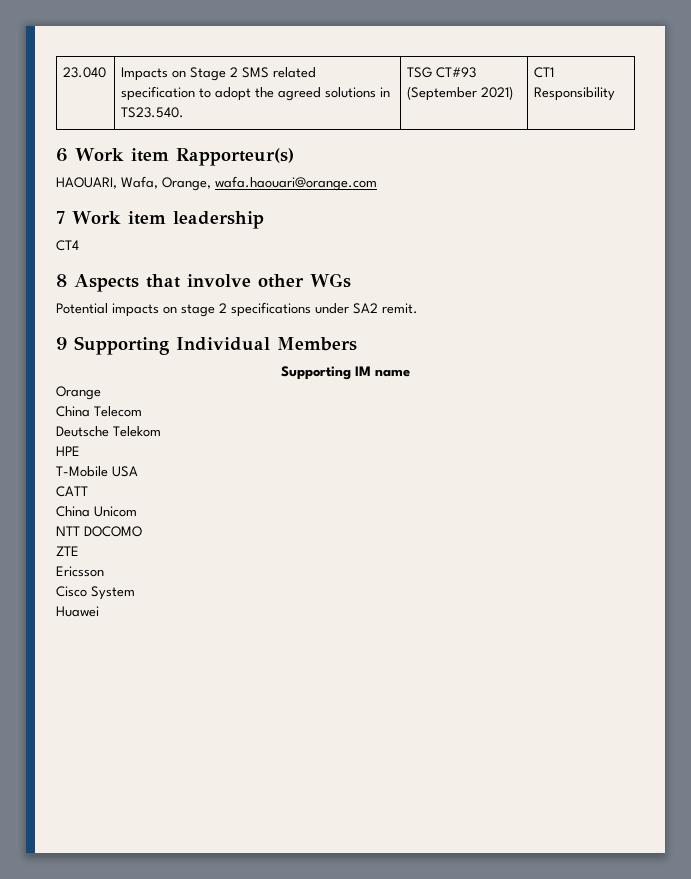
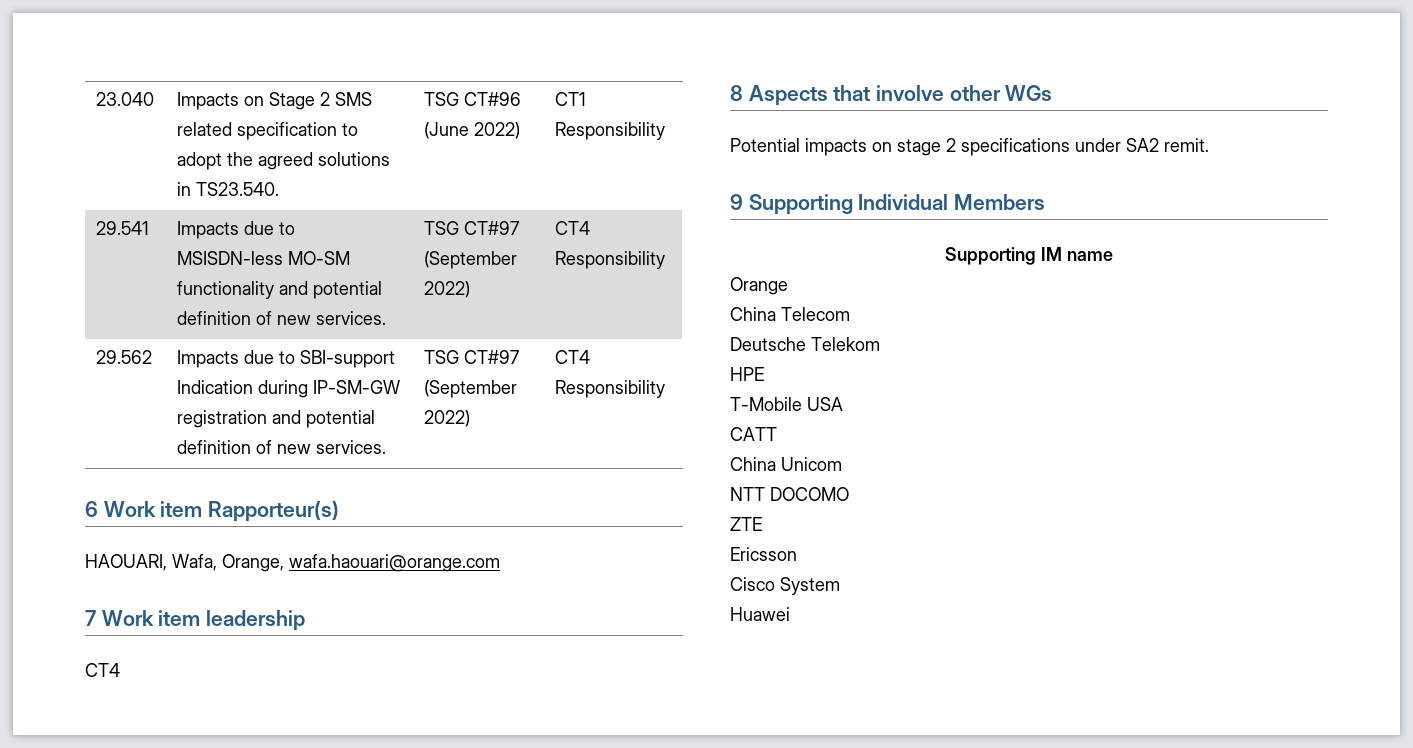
[436,67,477,78] [407,86,514,101] CT#93 (September 2021) -> [464,92,522,106] [424,122,521,139] CT#96 (June 2022)
(616, 94) none -> [96,221,150,235] [177,221,296,239] [177,251,351,265] [177,281,383,299] [177,311,387,325] [424,221,520,235] [424,251,518,269] [424,281,471,298] [555,221,591,235] [555,251,666,269] [96,350,153,364] [177,350,396,368] [177,380,401,398] [177,410,376,428] [177,440,387,454] [424,350,520,364] [424,380,518,398] [424,410,471,427] [555,350,591,364] [555,380,666,398] // 29.541 | Impacts due to MSISDN-less MO-SM functionality and potential definition of new services. | TSG CT#97 (September 2022) | CT4 Responsibility // 29.562 | Impacts due to SBI-support Indication during IP-SM-GW registration and potential definition of new services. | TSG CT#97 (September 2022) | CT4 Responsibility

